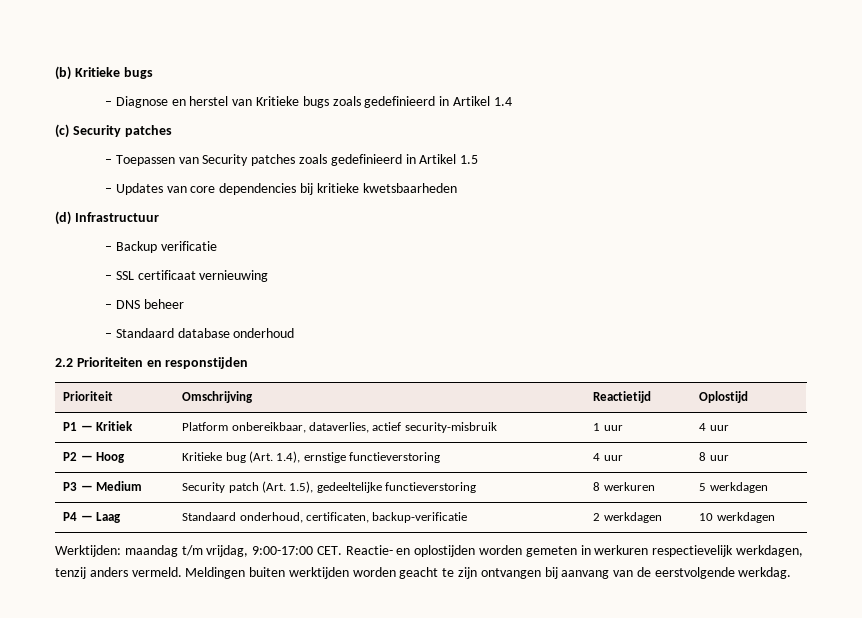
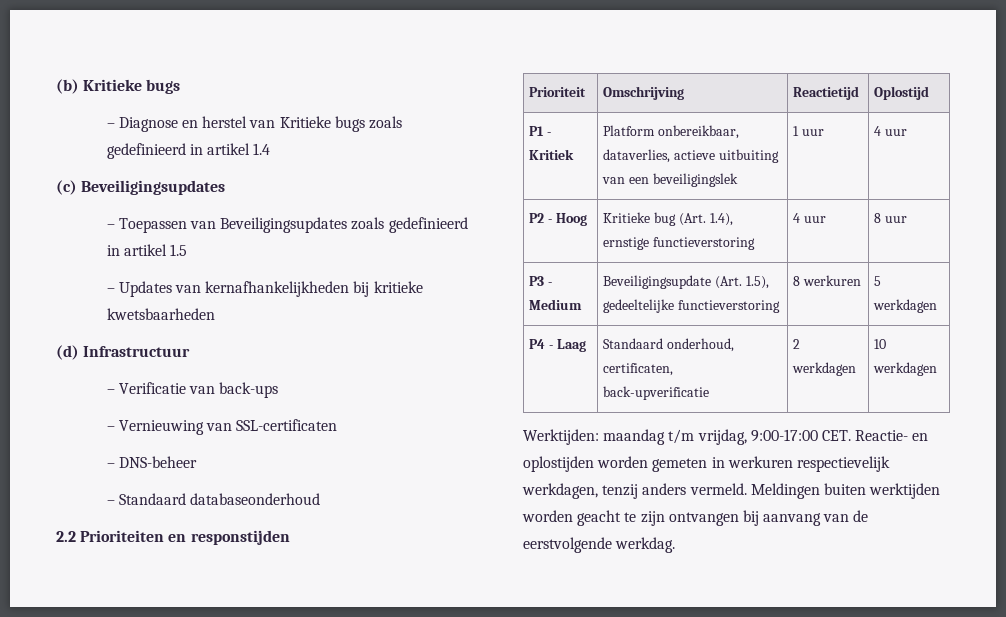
[452,96,490,106] Artikel -> [206,143,250,155] artikel
[72,125,172,137] Security patches -> [81,180,226,195] Beveiligingsupdates
[202,154,457,166] Security patches zoals gedefinieerd in Artikel -> [220,217,468,233] [106,244,167,256] Beveiligingsupdates zoals gedefinieerd in artikel
[190,183,297,195] core dependencies -> [205,281,350,297] kernafhankelijkheden
[115,241,217,253] [105,270,269,282] [105,299,184,309] Backup verificatie // – SSL certificaat vernieuwing // – DNS beheer -> [118,382,279,398] [106,419,338,435] [106,456,197,468] Verificatie van back-ups // – Vernieuwing van SSL-certificaten // – DNS-beheer
[177,328,295,338] database onderhoud -> [189,493,320,505] databaseonderhoud
[80,425,93,431] — -> [547,132,552,136] -
[372,422,497,433] actief security-misbruik -> [674,149,780,163] [602,173,739,187] actieve uitbuiting van een beveiligingslek
[80,455,93,461] — -> [548,219,553,223] -
[80,485,93,491] — -> [548,282,553,286] -
[182,482,259,493] Security patch -> [603,275,712,289] Beveiligingsupdate
[80,515,93,521] — -> [549,345,554,349] -
[372,512,468,523] backup-verificatie -> [603,386,710,400] back-upverificatie

